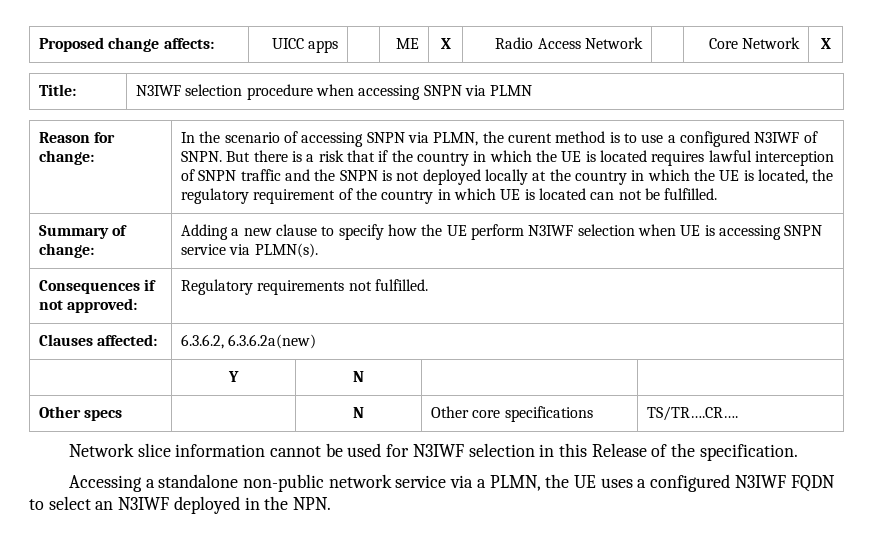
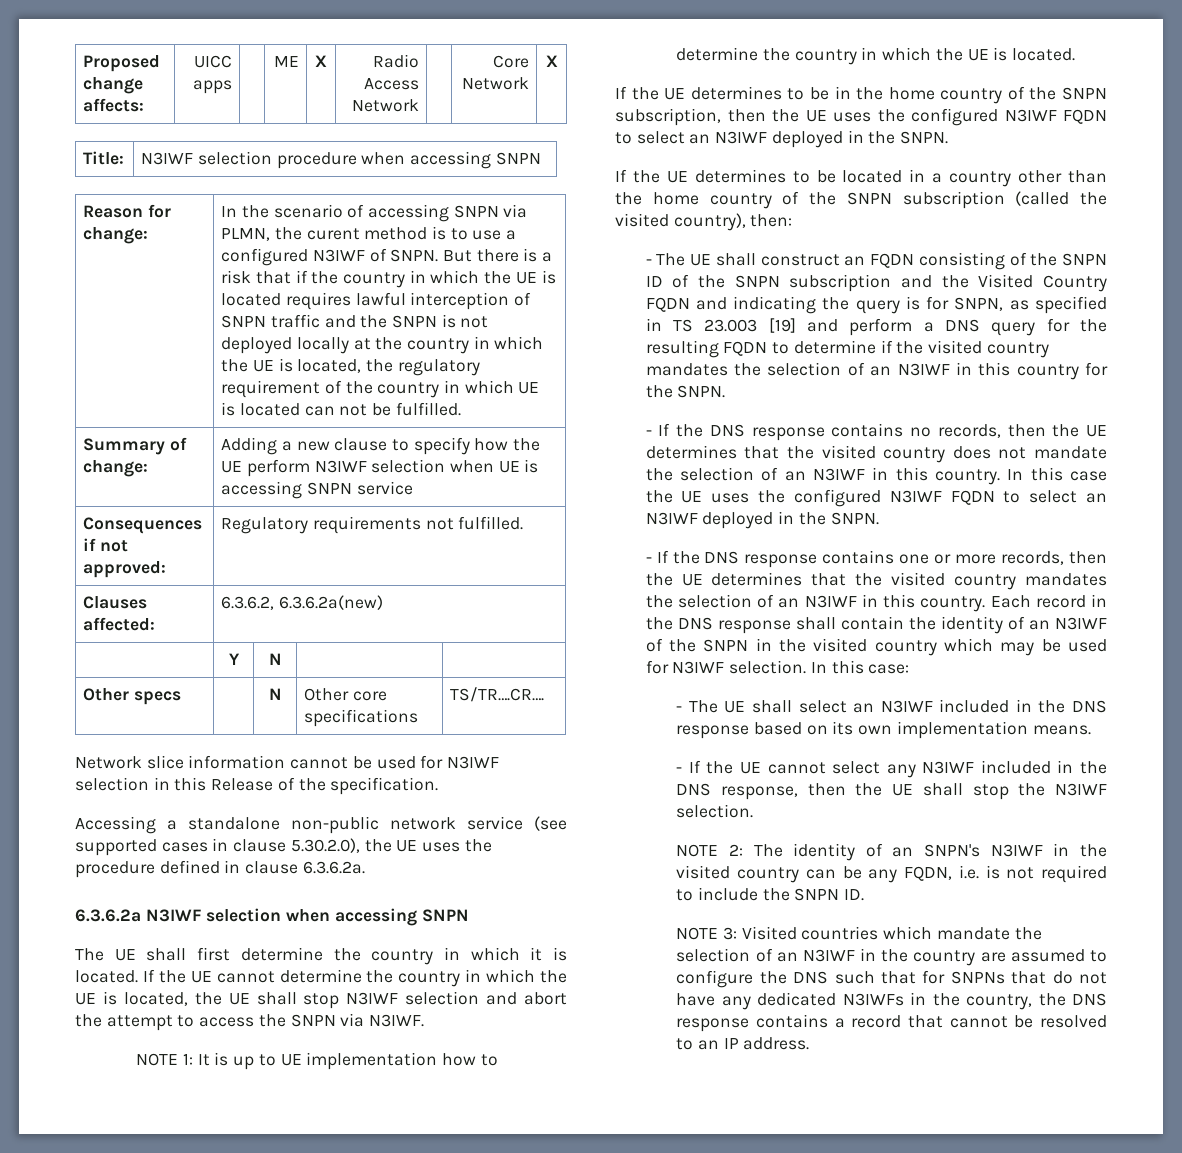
[464,85,533,96] via PLMN -> (541, 158) none
[229,243,318,258] via PLMN(s). -> (413, 488) none
[450,474,647,491] via a PLMN, the UE uses a -> [534,816,567,831] [75,838,492,856] [75,860,365,878] [75,908,469,926] [75,947,567,965] [75,969,567,987] [75,991,567,1009] [75,1013,425,1031] [136,1052,498,1070] [676,47,1076,65] [615,86,1107,104] [615,108,905,126] (see supported cases in clause 5.30.2.0), the UE uses the procedure defined in clause 6.3.6.2a. // 6.3.6.2a N3IWF selection when accessing SNPN // The UE shall first determine the country in which it is located. If the UE cannot determine the country in which the UE is located, the UE shall stop N3IWF selection and abort the attempt to access the SNPN via N3IWF. // NOTE 1: It is up to UE implementation how to determine the country in which the UE is located. // If the UE determines to be in the home country of the SNPN subscription, then the UE uses the
[293,497,332,510] NPN. -> [900,131,949,144] [615,169,1107,187] [615,191,1107,209] [615,213,793,231] [645,252,1107,270] [645,274,1107,292] [645,296,1107,314] [645,318,1107,336] [645,340,1049,358] [645,362,1108,380] [645,385,726,398] [645,423,1107,441] [645,445,1107,463] [645,467,1107,485] [645,489,1107,507] [645,511,879,529] [645,550,1107,568] [645,572,1107,590] [645,594,1107,612] [645,616,1107,634] [645,638,1107,656] [645,660,910,674] [676,699,1107,713] [676,721,1091,739] [676,760,1107,778] [676,783,1107,800] [676,804,754,818] [676,843,1107,861] [676,865,1107,883] [676,887,865,901] [676,926,1042,940] [676,948,1107,966] [676,970,1107,988] [676,992,1107,1010] [676,1014,1107,1032] [676,1037,810,1050] SNPN. // If the UE determines to be located in a country other than the home country of the SNPN subscription (called the visited country), then: // - The UE shall construct an FQDN consisting of the SNPN ID of the SNPN subscription and the Visited Country FQDN and indicating the query is for SNPN, as specified in TS 23.003 [19] and perform a DNS query for the resulting FQDN to determine if the visited country mandates the selection of an N3IWF in this country for the SNPN. // - If the DNS response contains no records, then the UE determines that the visited country does not mandate the selection of an N3IWF in this country. In this case the UE uses the configured N3IWF FQDN to select an N3IWF deployed in the SNPN. // - If the DNS response contains one or more records, then the UE determines that the visited country mandates the selection of an N3IWF in this country. Each record in the DNS response shall contain the identity of an N3IWF of the SNPN in the visited country which may be used for N3IWF selection. In this case: // - The UE shall select an N3IWF included in the DNS response based on its own implementation means. // - If the UE cannot select any N3IWF included in the DNS response, then the UE shall stop the N3IWF selection. // NOTE 2: The identity of an SNPN's N3IWF in the visited country can be any FQDN, i.e. is not required to include the SNPN ID. // NOTE 3: Visited countries which mandate the selection of an N3IWF in the country are assumed to configure the DNS such that for SNPNs that do not have any dedicated N3IWFs in the country, the DNS response contains a record that cannot be resolved to an IP address.

